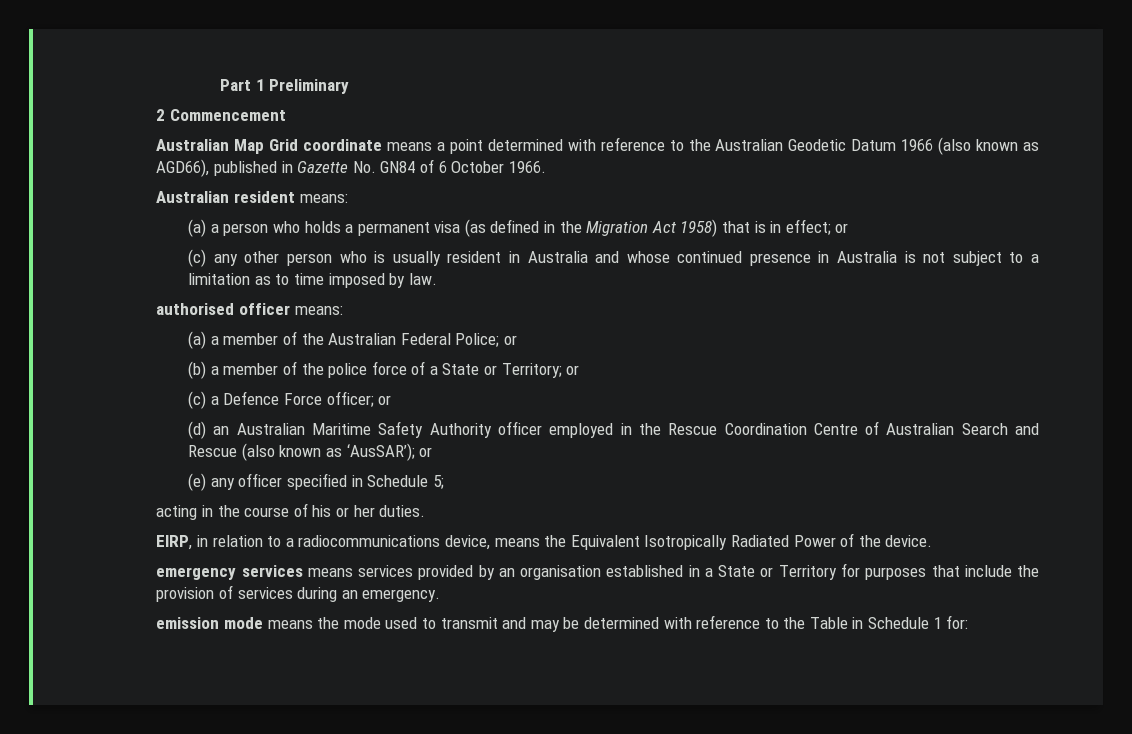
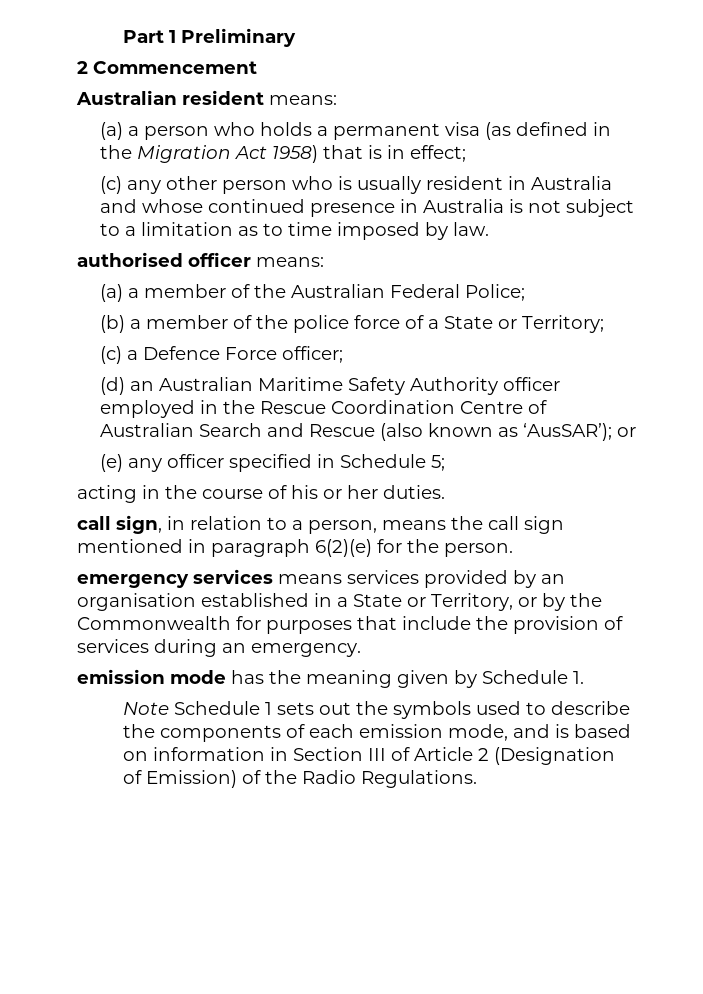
[156,137,1039,155] [156,159,546,177] // Australian Map Grid coordinate means a point determined with reference to the Australian Geodetic Datum 1966 (also known as AGD66), published in Gazette No. GN84 of 6 October 1966. -> (257, 67) none
[835,223,849,233] or -> (467, 153) none
[503,335,517,345] or -> (526, 292) none
[566,365,580,375] or -> (605, 324) none
[378,395,392,405] or -> (344, 354) none
[156,535,193,550] EIRP, -> [76,515,162,534] call sign,
[298,533,933,550] radiocommunications device, means the Equivalent Isotropically Radiated Power of the device. -> [307,516,564,534] [76,539,513,557] person, means the call sign mentioned in paragraph 6(2)(e) for the person.
[778,565,837,580] Territory -> [430,593,602,611] [76,616,231,630] Territory, or by the Commonwealth
[267,615,969,632] means the mode used to transmit and may be determined with reference to the Table in Schedule 1 for: -> [230,670,584,688] [123,701,631,719] [123,724,632,742] [123,747,616,765] [123,770,478,788] has the meaning given by Schedule 1. // Note Schedule 1 sets out the symbols used to describe the components of each emission mode, and is based on information in Section III of Article 2 (Designation of Emission) of the Radio Regulations.

